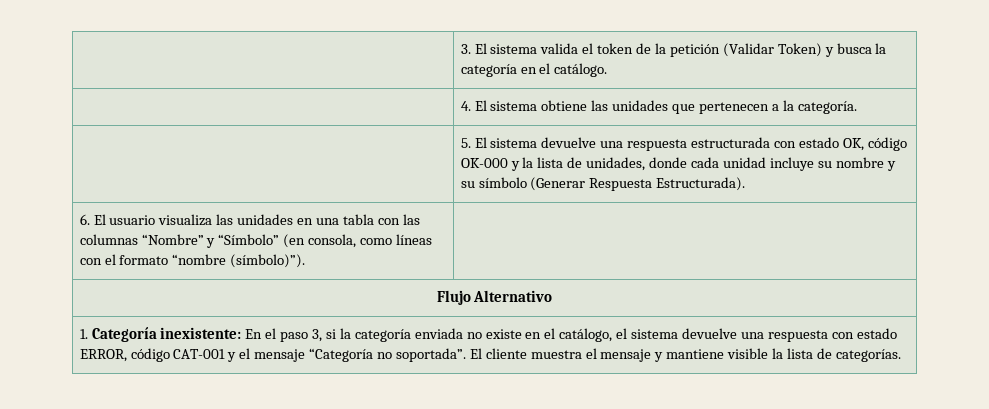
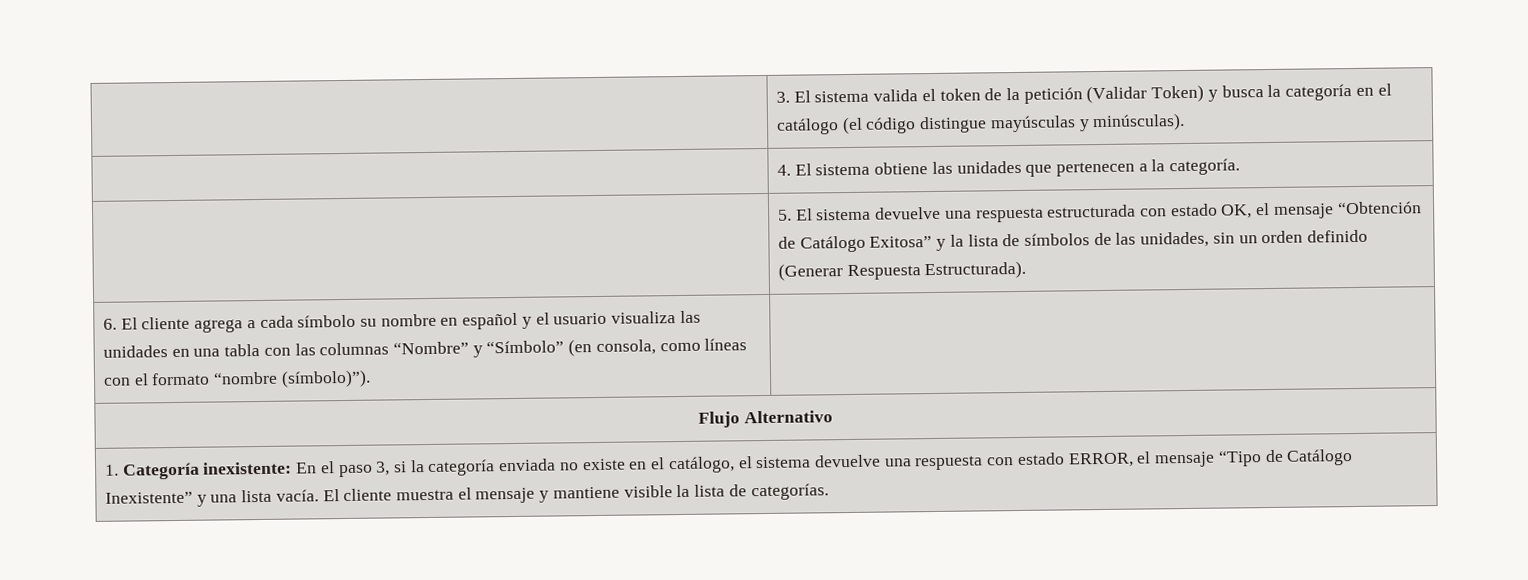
[554,63,608,77] catálogo. -> [775,112,1186,135] catálogo (el código distingue mayúsculas y minúsculas).
[867,137,907,151] [460,157,896,171] [460,177,527,188] código OK-000 y la lista de unidades, donde cada unidad incluye su nombre y su símbolo -> [1256,201,1422,219] [777,229,1369,253] el mensaje “Obtención de Catálogo Exitosa” y la lista de símbolos de las unidades, sin un orden definido
(106, 219) none -> [141,312,550,333] cliente agrega a cada símbolo su nombre en español y el
[130,348,466,362] código CAT-001 y el mensaje “Categoría no soportada”. -> [1136,449,1354,468] [104,489,319,507] el mensaje “Tipo de Catálogo Inexistente” y una lista vacía.

